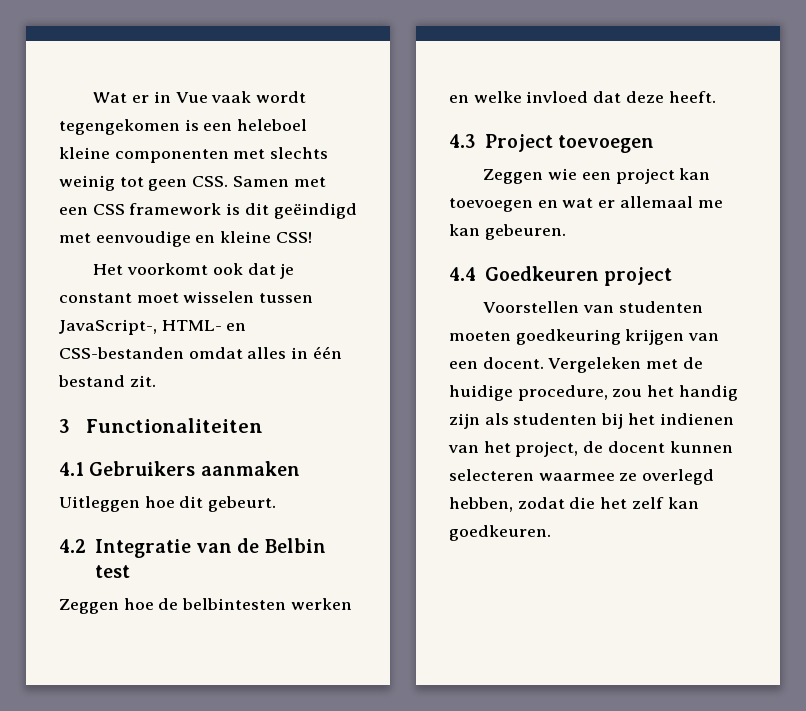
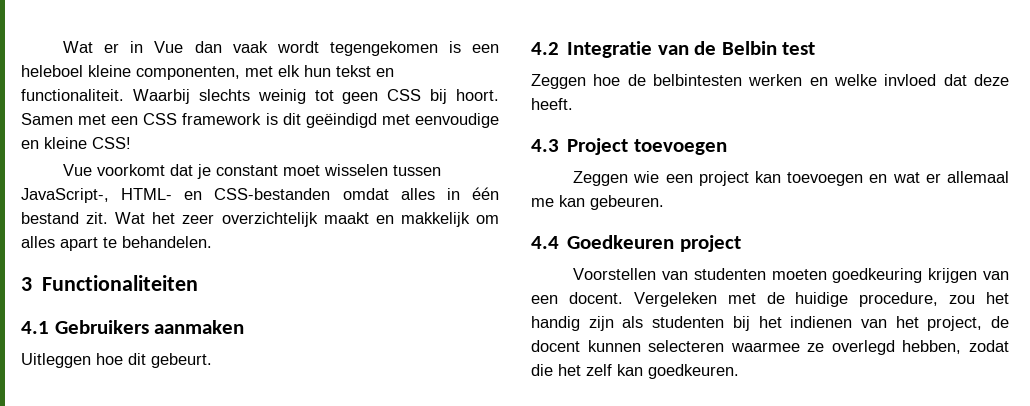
(208, 97) none -> [194,41,222,53] dan
[114,149,266,163] componenten met -> [136,65,394,80] [21,89,190,104] componenten, met elk hun tekst en functionaliteit. Waarbij
[192,176,229,187] CSS. -> [387,89,499,104] CSS bij hoort.
[93,263,243,275] Het voorkomt ook -> [63,164,166,176] Vue voorkomt
(156, 381) none -> [115,212,499,227] [21,236,212,251] Wat het zeer overzichtelijk maakt en makkelijk om alles apart te behandelen.

